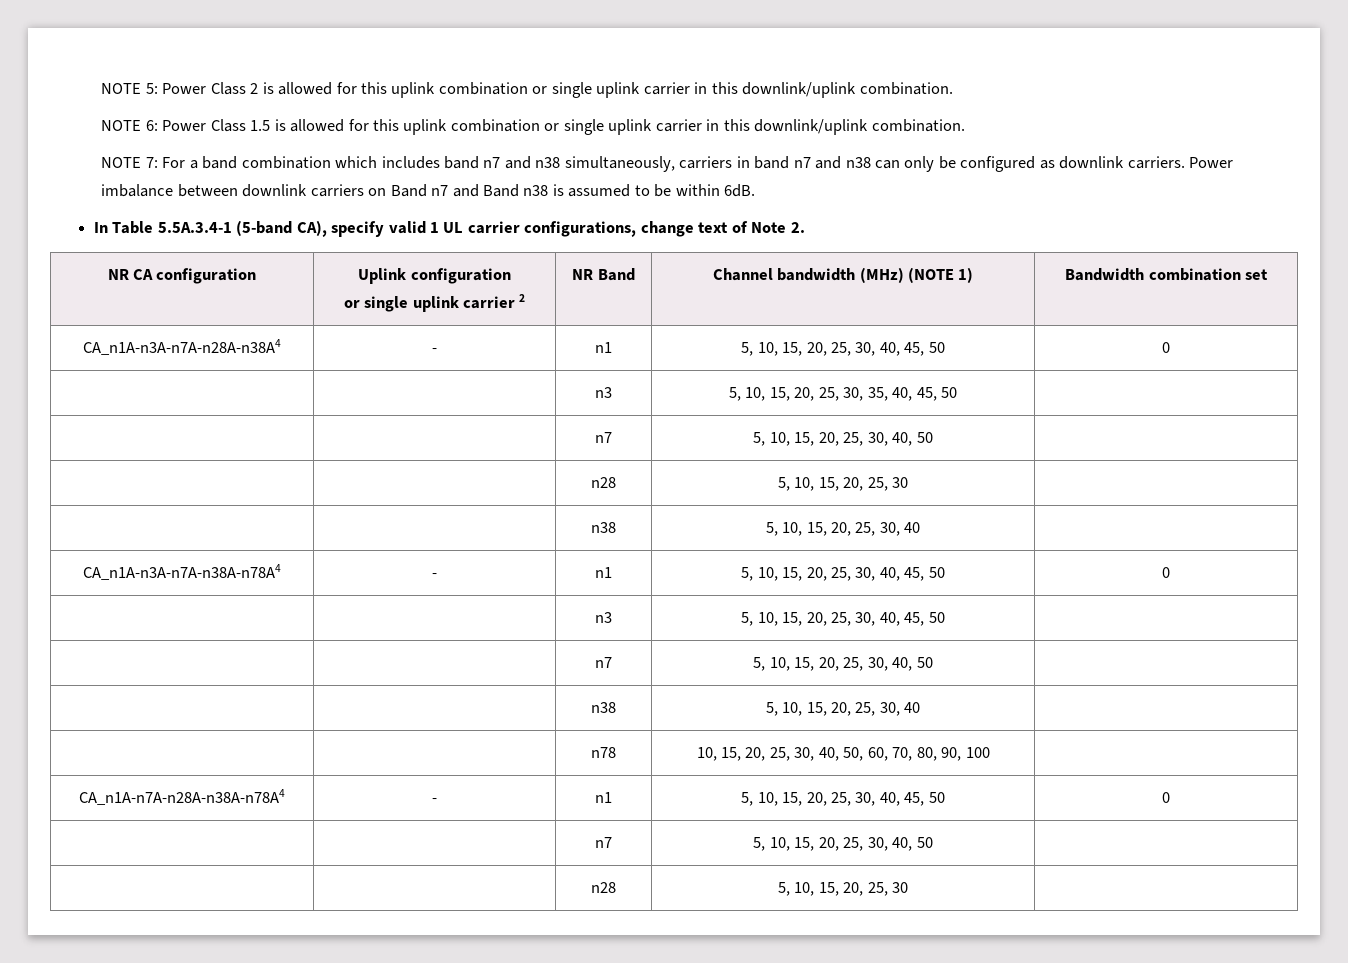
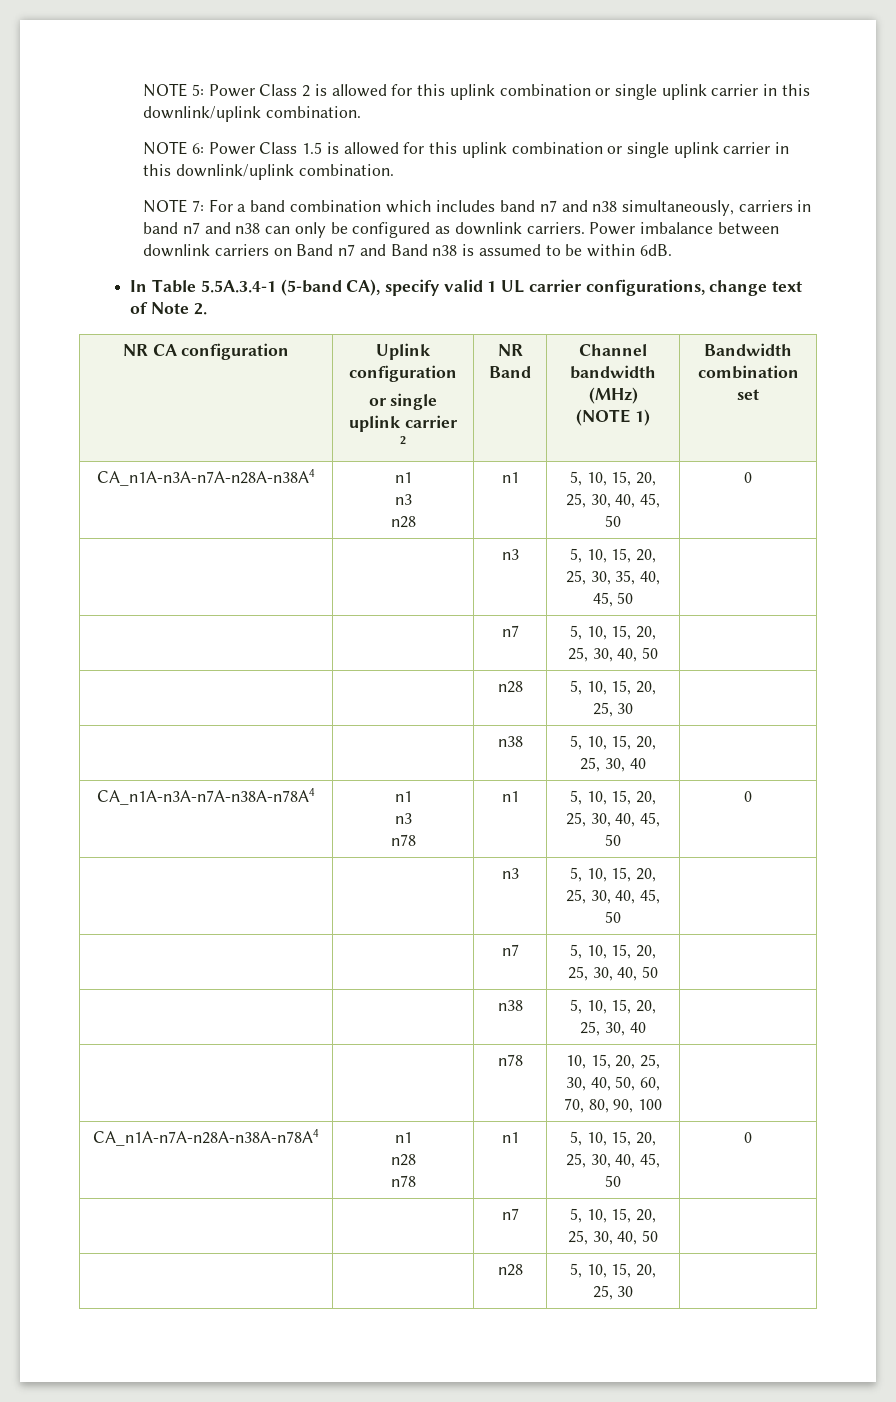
[432,348,437,353] - -> [394,472,412,483] [394,494,412,505] [390,516,416,528] n1 // n3 // n28
[432,573,437,578] - -> [394,791,412,802] [394,813,412,824] [390,834,416,846] n1 // n3 // n78
[432,798,437,803] - -> [394,1132,412,1143] [390,1154,416,1166] [390,1175,416,1187] n1 // n28 // n78

